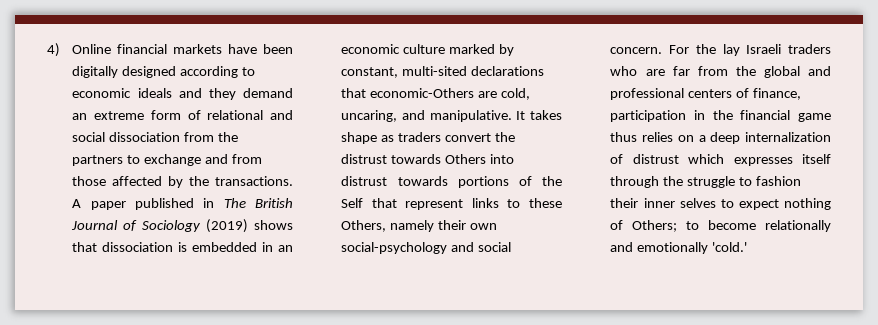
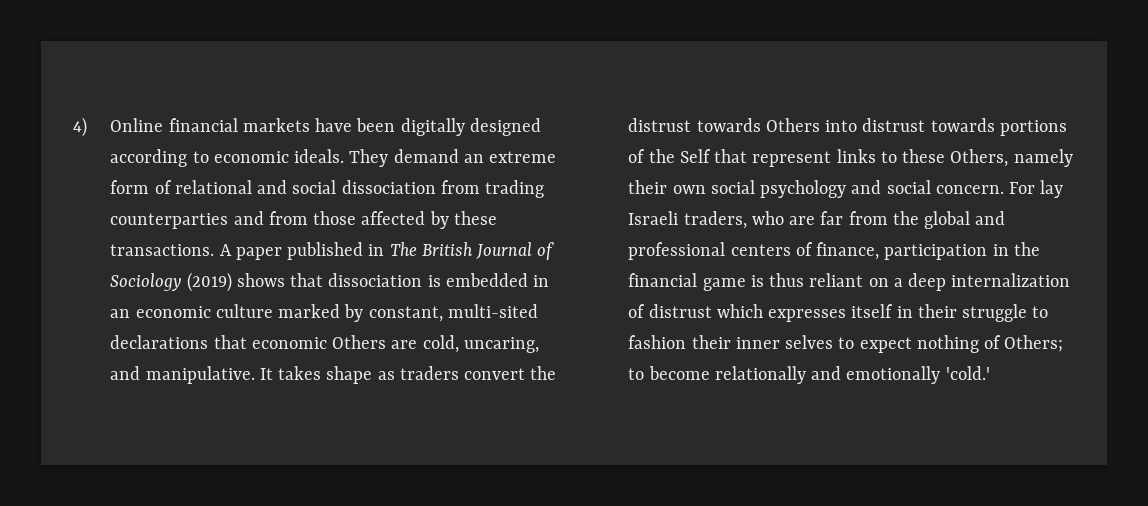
[137,88,236,100] ideals and they -> [294,149,389,167] ideals. They
[218,132,239,142] [72,154,202,166] the partners to exchange -> [485,180,545,198] [110,213,229,229] trading counterparties
[189,176,210,186] the -> [453,211,497,225] these
[370,88,475,98] economic-Others -> [251,335,387,349] economic Others
[341,242,448,254] social-psychology -> [710,180,847,198] social psychology
[695,44,716,54] the -> (1036, 188) none
[788,44,831,54] traders -> [683,211,747,229] traders,
[610,132,674,142] thus relies -> [750,273,864,287] is thus reliant
[610,176,684,188] through the -> [896,304,957,318] in their

